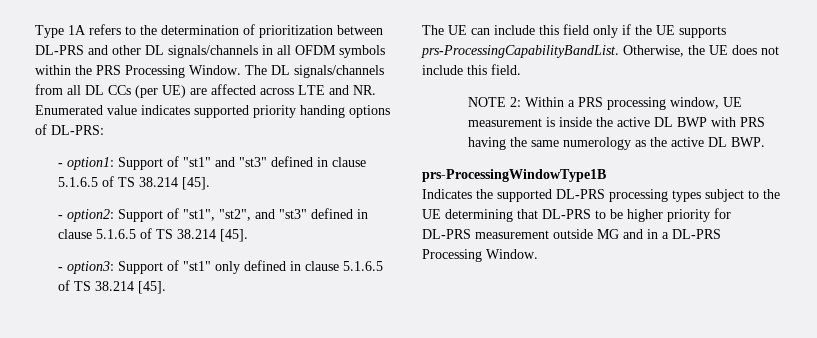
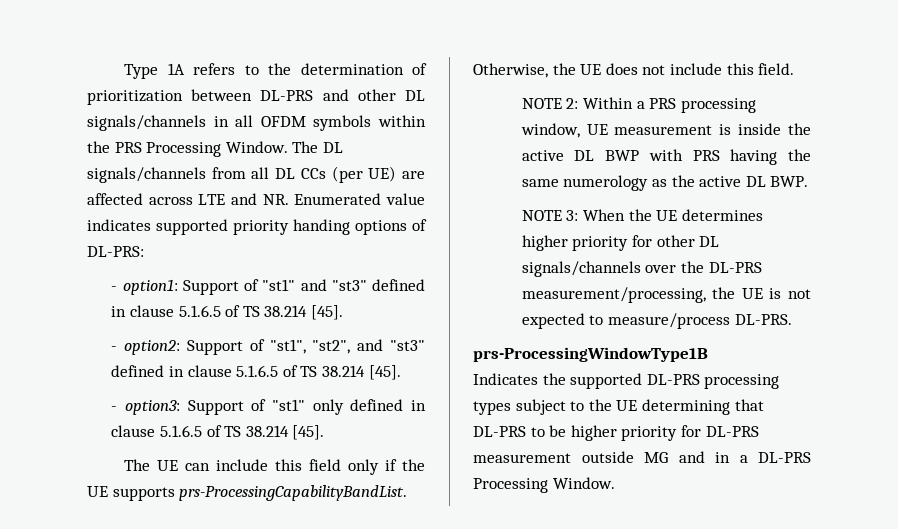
(765, 142) none -> [521,209,763,221] [521,235,720,251] [521,261,762,277] [521,287,811,303] [521,313,792,329] // NOTE 3: When the UE determines higher priority for other DL signals/channels over the DL-PRS measurement/processing, the UE is not expected to measure/process DL-PRS.

